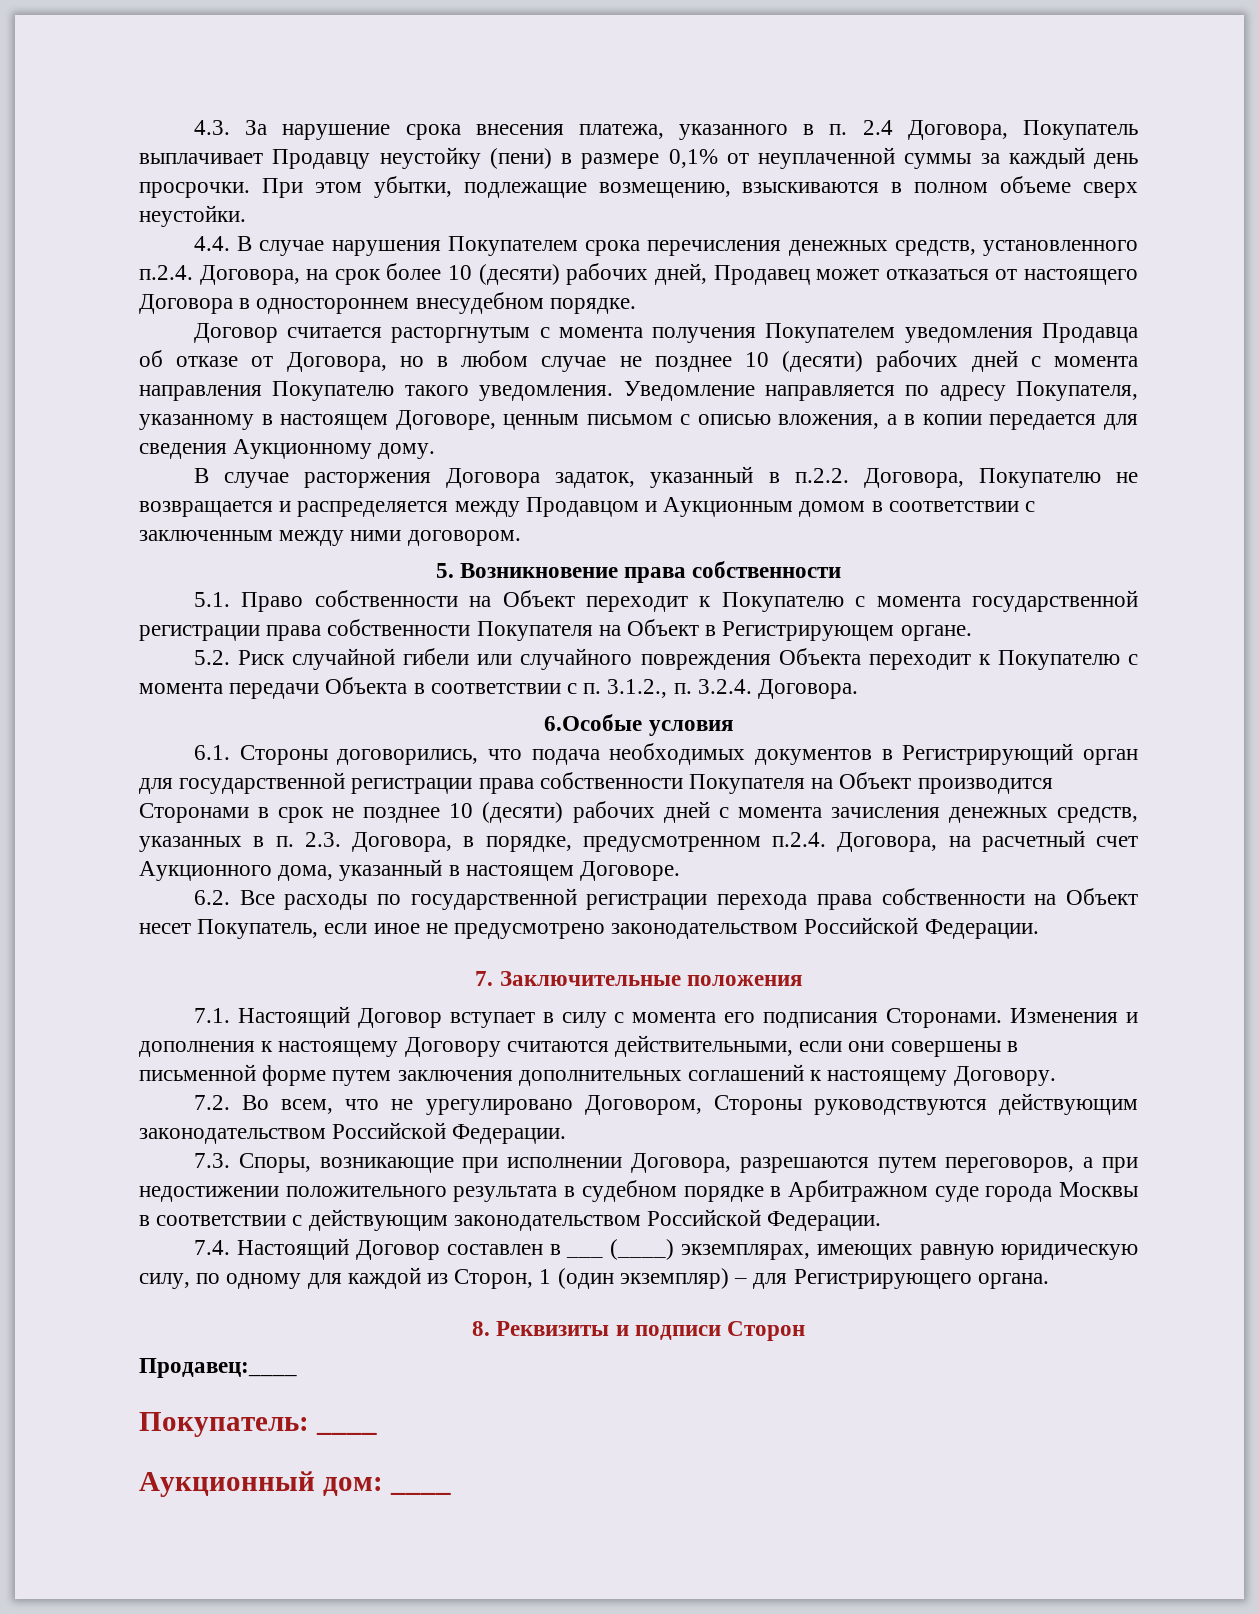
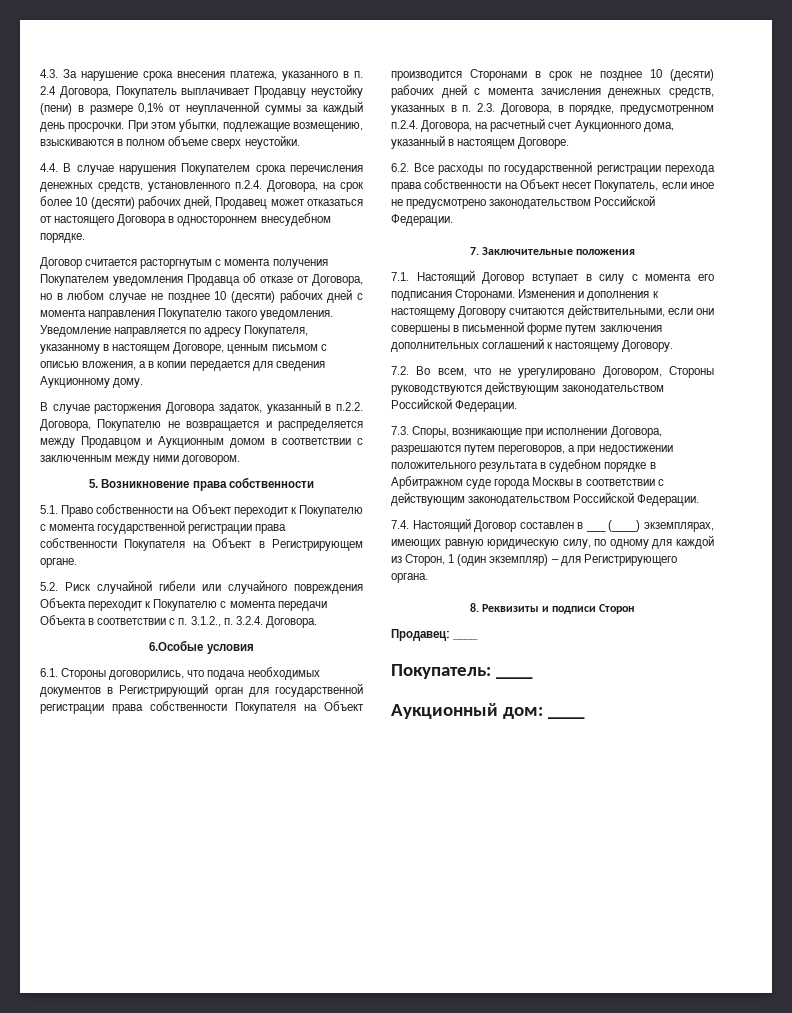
[139,1358,297,1378] Продавец:____ -> [391,629,479,641] Продавец: ____

